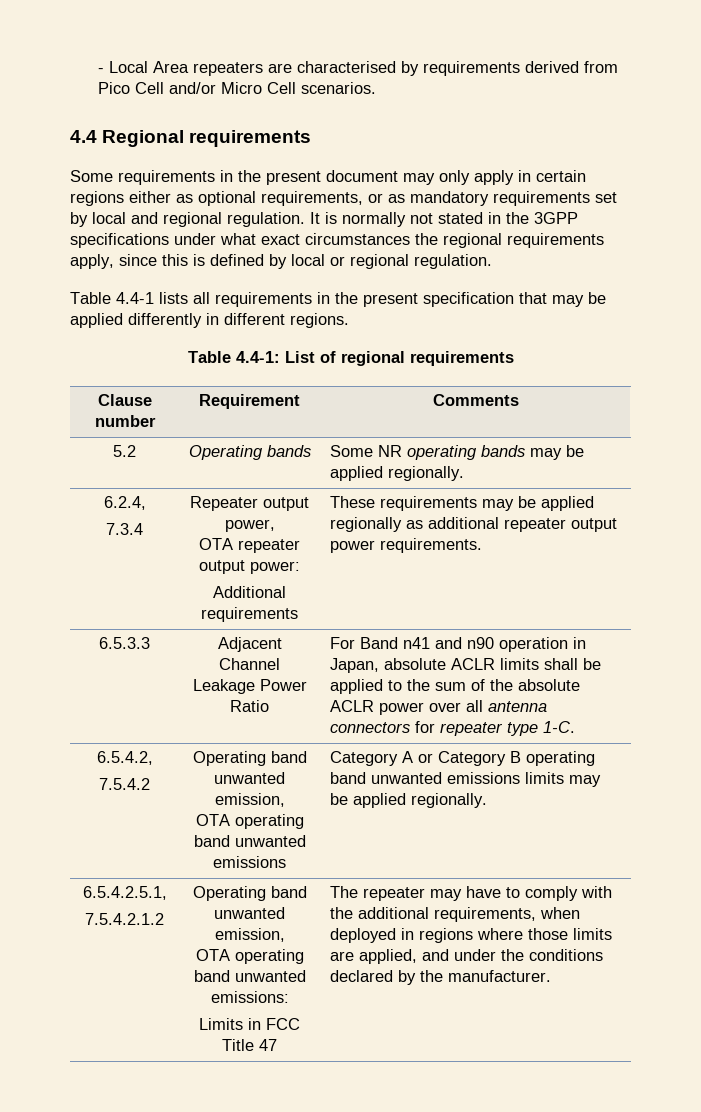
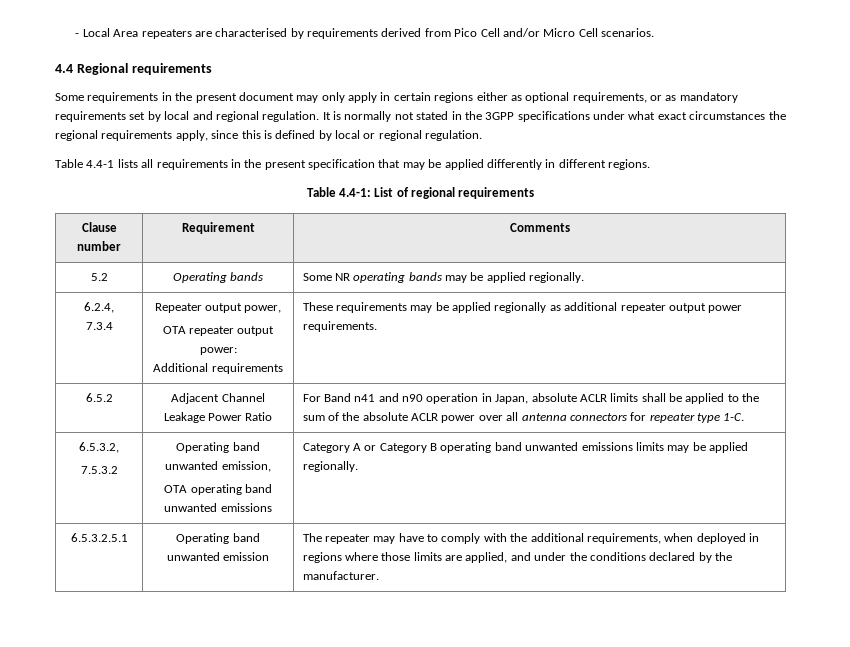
[99,637,150,649] 6.5.3.3 -> [85,393,113,402] 6.5.2
[96,751,153,765] [99,778,150,790] 6.5.4.2, // 7.5.4.2 -> [79,442,119,453] [80,466,118,474] 6.5.3.2, // 7.5.3.2
[82,886,167,900] [85,913,164,925] [192,886,307,901] [214,907,285,919] [214,928,285,942] [195,949,304,964] [193,970,306,982] [210,991,289,1003] [199,1018,300,1030] [222,1039,277,1051] 6.5.4.2.5.1, // 7.5.4.2.1.2 | Operating band unwanted emission, // OTA operating band unwanted emissions: // Limits in FCC Title 47 -> [70,533,128,542] [176,533,260,544] [166,552,270,561] 6.5.3.2.5.1 | Operating band unwanted emission

